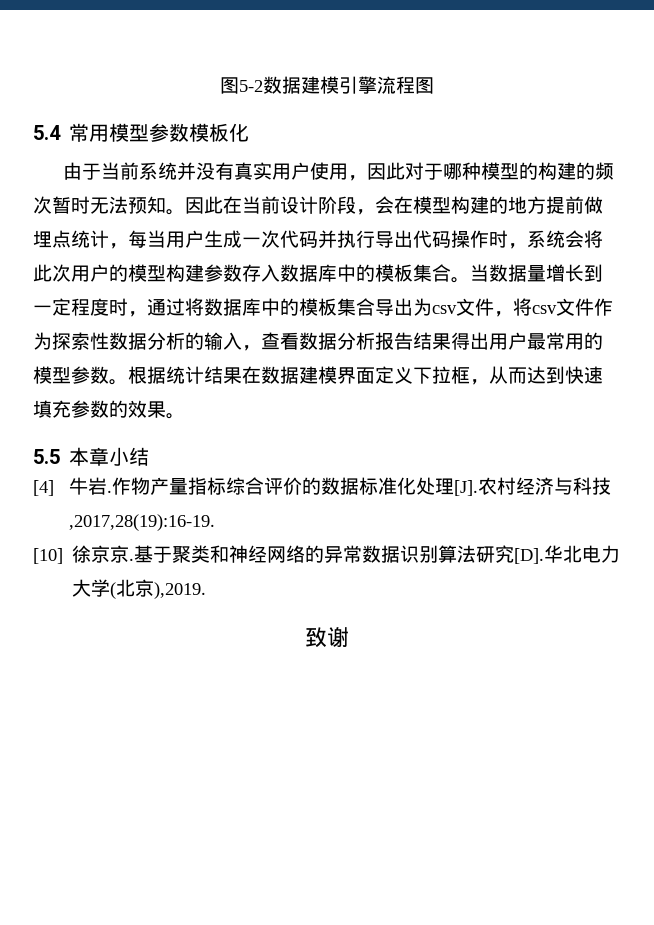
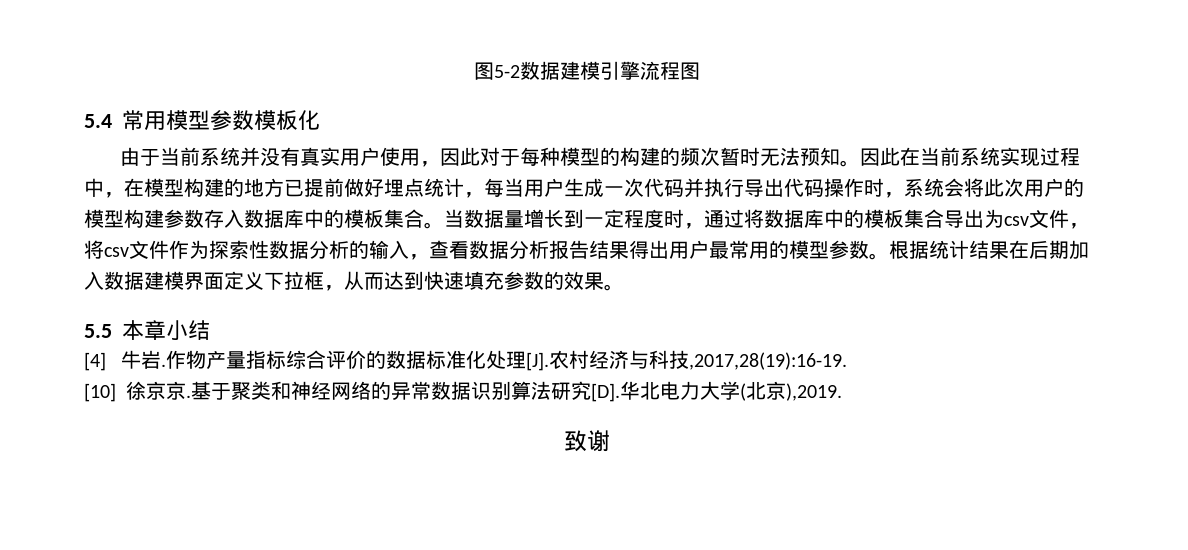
[443,163,463,180] 哪 -> [520,147,541,166] 每
[280,196,394,215] 设计阶段，会 -> [960,147,1081,167] [84,178,124,198] 系统实现过程中，
[546,196,603,214] 提前做 -> [284,178,384,197] 已提前做好
(261, 375) none -> [1029,240,1089,260] [84,271,104,290] 后期加入

